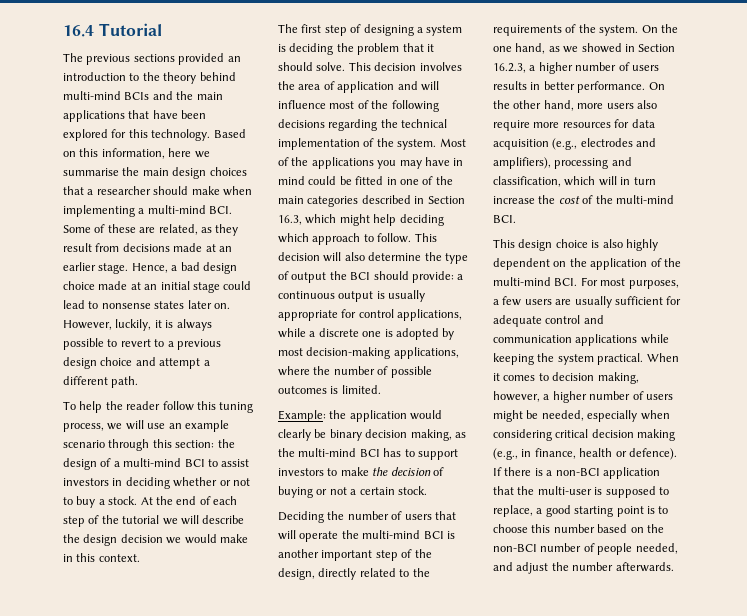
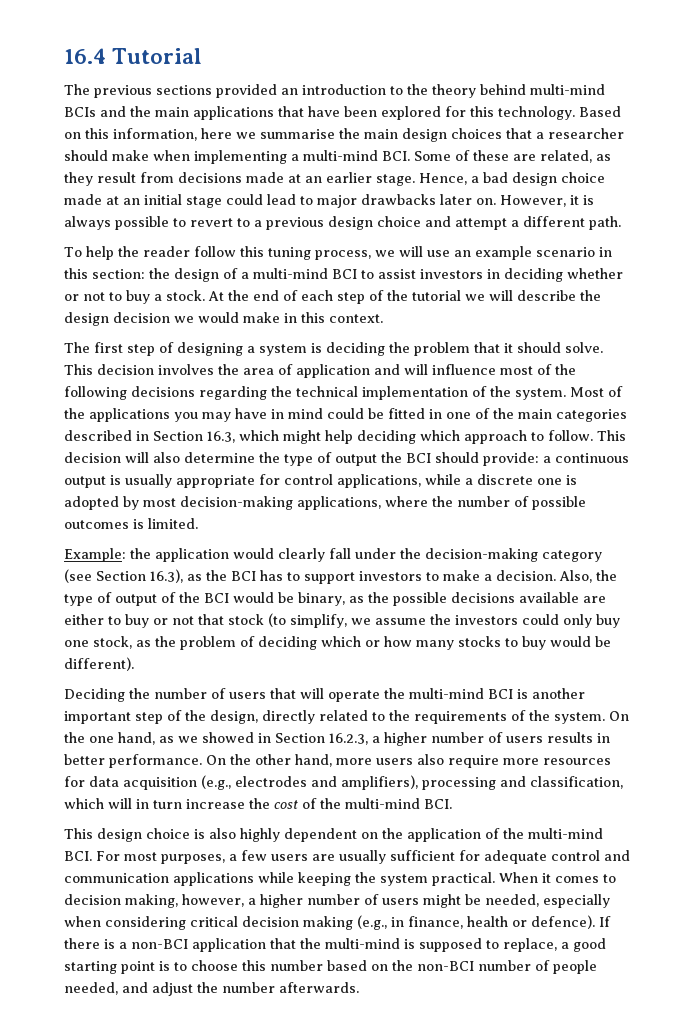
[101,301,185,309] nonsense states -> [317,194,436,208] major drawbacks
[115,319,152,331] luckily, -> (566, 201) none
[108,439,150,451] through -> [598,247,612,257] in
[314,429,466,441] [278,448,357,457] be binary decision making, as the multi-mind -> [329,548,602,562] [64,569,227,583] fall under the decision-making category (see Section 16.3), as the
[372,467,444,476] [278,486,427,498] the decision of buying or not a certain stock. -> [484,570,617,583] [64,592,606,606] [64,613,620,628] [64,636,611,650] [64,657,134,671] a decision. Also, the type of output of the BCI would be binary, as the possible decisions available are either to buy or not that stock (to simplify, we assume the investors could only buy one stock, as the problem of deciding which or how many stocks to buy would be different).
[537,486,592,495] multi-user -> [325,938,400,949] multi-mind

